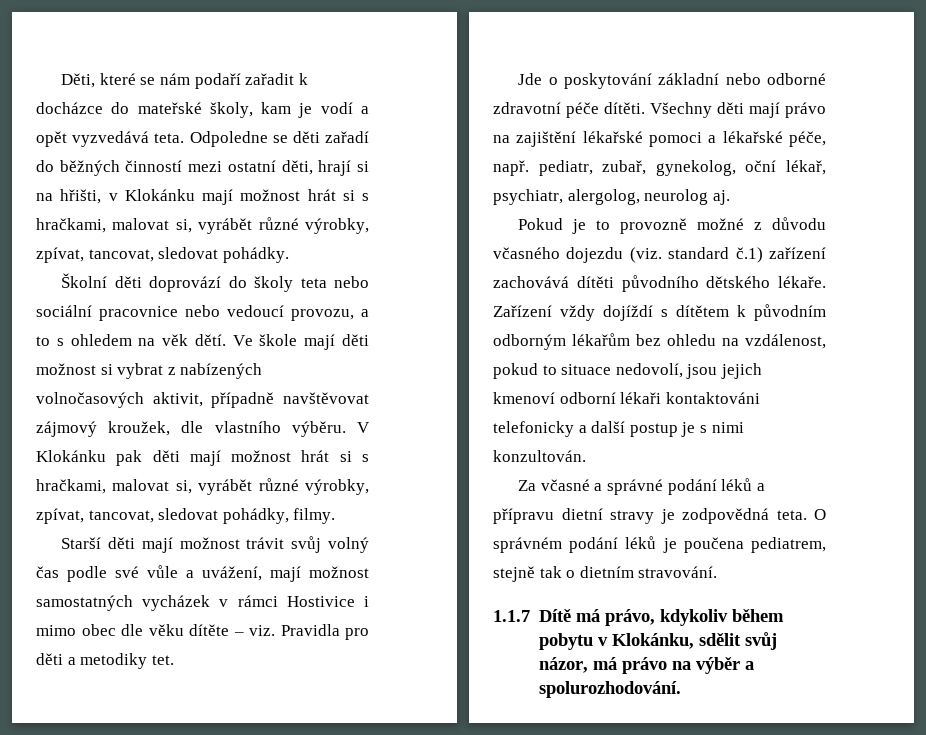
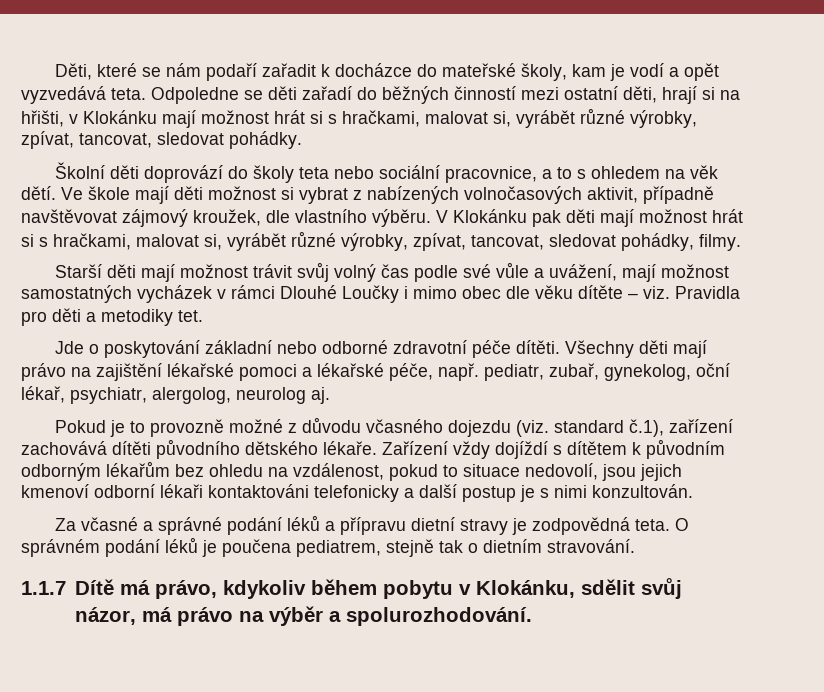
[99,305,354,321] pracovnice nebo vedoucí provozu, -> [445,166,538,183] pracovnice,
[286,596,355,607] Hostivice -> [280,285,399,303] Dlouhé Loučky
[735,247,763,263] č.1) -> [629,419,665,437] č.1),

